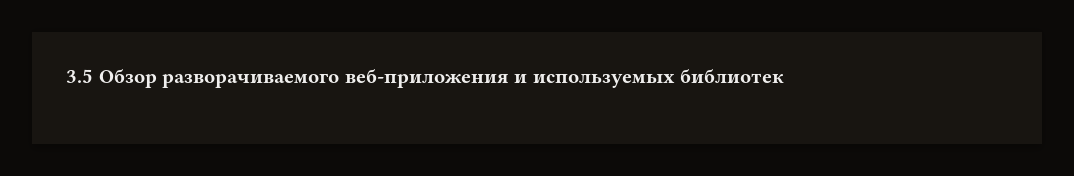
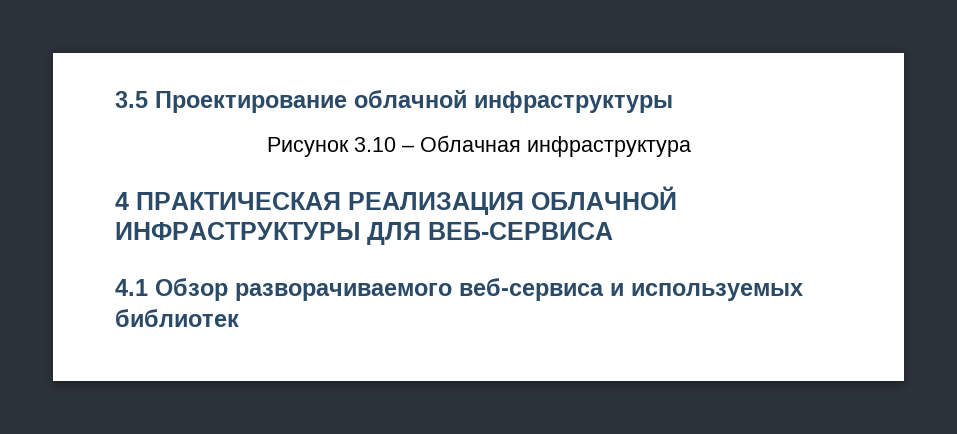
(93, 76) none -> [155,90,673,113] [266,135,691,157] [115,186,677,215] [115,222,613,245] [115,279,148,296] Проектирование облачной инфраструктуры // Рисунок 3.10 – Облачная инфраструктура // 4 ПРАКТИЧЕСКАЯ РЕАЛИЗАЦИЯ ОБЛАЧНОЙ ИНФРАСТРУКТУРЫ ДЛЯ ВЕБ-СЕРВИСА // 4.1
[344,69,509,88] веб-приложения -> [459,278,604,301] веб-сервиса

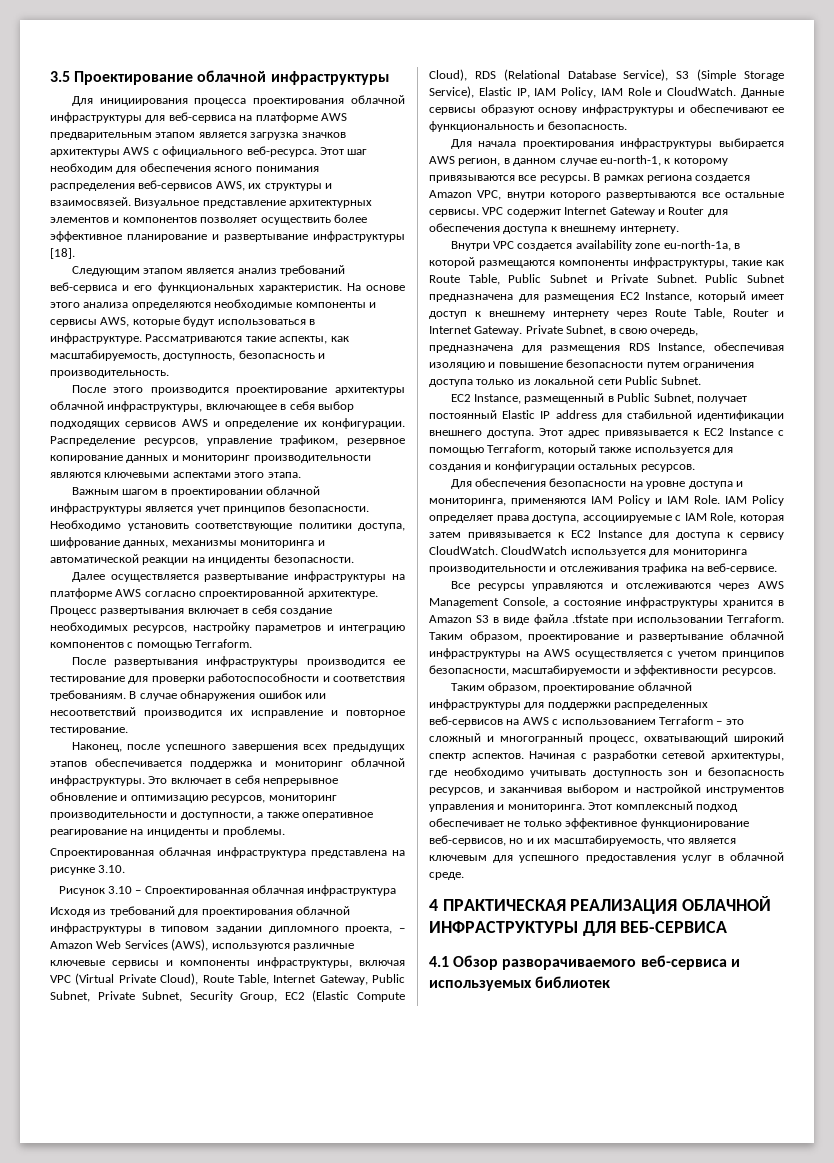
(673, 102) none -> [71,95,405,106] [50,112,347,123] [50,132,346,140] [50,146,368,157] [50,163,319,174] [50,180,332,191] [50,197,373,208] [50,214,367,225] [50,231,405,242] [50,248,75,259] [71,265,346,276] [50,282,405,293] [50,299,376,310] [50,316,315,327] [50,333,349,344] [50,350,326,361] [50,370,169,378] [71,385,405,395] [50,401,354,412] [50,418,405,429] [50,435,405,446] [50,455,371,463] [50,472,301,478] [71,486,321,497] [50,503,369,514] [50,520,405,531] [50,537,325,548] [50,554,354,565] [71,571,405,582] [50,588,378,599] [50,605,332,616] [50,622,405,633] [50,639,253,650] [71,656,405,667] [50,673,405,684] [50,690,326,701] [50,707,405,718] [50,727,128,735] [71,742,405,752] [50,758,405,769] [50,775,338,786] [50,792,337,803] [50,812,373,820] [50,826,285,837] [50,847,405,858] [50,865,126,875] // Для инициирования процесса проектирования облачной инфраструктуры для веб-сервиса на платформе AWS предварительным этапом является загрузка значков архитектуры AWS с официального веб-ресурса. Этот шаг необходим для обеспечения ясного понимания распределения веб-сервисов AWS, их структуры и взаимосвязей. Визуальное представление архитектурных элементов и компонентов позволяет осуществить более эффективное планирование и развертывание инфраструктуры [18]. // Следующим этапом является анализ требований веб-сервиса и его функциональных характеристик. На основе этого анализа определяются необходимые компоненты и сервисы AWS, которые будут использоваться в инфраструктуре. Рассматриваются такие аспекты, как масштабируемость, доступность, безопасность и производительность. // После этого производится проектирование архитектуры облачной инфраструктуры, включающее в себя выбор подходящих сервисов AWS и определение их конфигурации. Распределение ресурсов, управление трафиком, резервное копирование данных и мониторинг производительности являются ключевыми аспектами этого этапа. // Важным шагом в проектировании облачной инфраструктуры является учет принципов безопасности. Необходимо установить соответствующие политики доступа, шифрование данных, механизмы мониторинга и автоматической реакции на инциденты безопасности. // Далее осуществляется развертывание инфраструктуры на платформе AWS согласно спроектированной архитектуре. Процесс развертывания включает в себя создание необходимых ресурсов, настройку параметров и интеграцию компонентов с помощью Terraform. // После развертывания инфраструктуры производится ее тестирование для проверки работоспособности и соответствия требованиям. В случае обнаружения ошибок или несоответствий производится их исправление и повторное тестирование. // Наконец, после успешного завершения всех предыдущих этапов обеспечивается поддержка и мониторинг облачной инфраструктуры. Это включает в себя непрерывное обновление и оптимизацию ресурсов, мониторинг производительности и доступности, а также оперативное реагирование на инциденты и проблемы. // Спроектированная облачная инфраструктура представлена на рисунке 3.10.
[419,135,691,157] Облачная инфраструктура -> [144,885,397,896] [50,906,350,917] [50,923,405,934] [50,939,354,951] [50,957,405,968] [50,973,405,985] [50,990,405,1002] [429,69,784,81] [429,86,784,98] [429,104,784,115] [429,121,627,132] [450,138,784,149] [429,155,728,166] [429,173,751,183] [429,190,784,200] [429,207,728,217] [429,223,679,234] [450,240,740,251] [429,257,784,268] [429,274,785,285] [429,291,784,302] [429,308,784,319] [429,325,699,336] [429,342,784,353] [429,359,754,370] [429,376,702,387] [450,393,747,404] [429,410,784,421] [429,428,784,438] [429,444,733,455] [429,461,695,472] [450,478,743,489] [429,495,784,506] [429,512,784,523] [429,530,784,540] [429,546,747,557] [429,563,777,574] [450,581,784,591] [429,597,784,608] [429,614,784,625] [429,631,784,642] [429,648,784,659] [429,665,776,676] [450,682,692,693] [429,699,709,710] [429,716,744,727] [429,733,784,744] [429,750,784,761] [429,767,784,778] [429,784,784,795] [429,801,738,812] [429,818,749,829] [429,835,737,846] [429,852,784,863] [429,872,464,880] Спроектированная облачная инфраструктура // Исходя из требований для проектирования облачной инфраструктуры в типовом задании дипломного проекта, – Amazon Web Services (AWS), используются различные ключевые сервисы и компоненты инфраструктуры, включая VPC (Virtual Private Cloud), Route Table, Internet Gateway, Public Subnet, Private Subnet, Security Group, EC2 (Elastic Compute Cloud), RDS (Relational Database Service), S3 (Simple Storage Service), Elastic IP, IAM Policy, IAM Role и CloudWatch. Данные сервисы образуют основу инфраструктуры и обеспечивают ее функциональность и безопасность. // Для начала проектирования инфраструктуры выбирается AWS регион, в данном случае eu-north-1, к которому привязываются все ресурсы. В рамках региона создается Amazon VPC, внутри которого развертываются все остальные сервисы. VPC содержит Internet Gateway и Router для обеспечения доступа к внешнему интернету. // Внутри VPC создается availability zone eu-north-1a, в которой размещаются компоненты инфраструктуры, такие как Route Table, Public Subnet и Private Subnet. Public Subnet предназначена для размещения EC2 Instance, который имеет доступ к внешнему интернету через Route Table, Router и Internet Gateway. Private Subnet, в свою очередь, предназначена для размещения RDS Instance, обеспечивая изоляцию и повышение безопасности путем ограничения доступа только из локальной сети Public Subnet. // EC2 Instance, размещенный в Public Subnet, получает постоянный Elastic IP address для стабильной идентификации внешнего доступа. Этот адрес привязывается к EC2 Instance с помощью Terraform, который также используется для создания и конфигурации остальных ресурсов. // Для обеспечения безопасности на уровне доступа и мониторинга, применяются IAM Policy и IAM Role. IAM Policy определяет права доступа, ассоциируемые с IAM Role, которая затем привязывается к EC2 Instance для доступа к сервису CloudWatch. CloudWatch используется для мониторинга производительности и отслеживания трафика на веб-сервисе. // Все ресурсы управляются и отслеживаются через AWS Management Console, а состояние инфраструктуры хранится в Amazon S3 в виде файла .tfstate при использовании Terraform. Таким образом, проектирование и развертывание облачной инфраструктуры на AWS осуществляется с учетом принципов безопасности, масштабируемости и эффективности ресурсов. // Таким образом, проектирование облачной инфраструктуры для поддержки распределенных веб-сервисов на AWS с использованием Terraform – это сложный и многогранный процесс, охватывающий широкий спектр аспектов. Начиная с разработки сетевой архитектуры, где необходимо учитывать доступность зон и безопасность ресурсов, и заканчивая выбором и настройкой инструментов управления и мониторинга. Этот комплексный подход обеспечивает не только эффективное функционирование веб-сервисов, но и их масштабируемость, что является ключевым для успешного предоставления услуг в облачной среде.

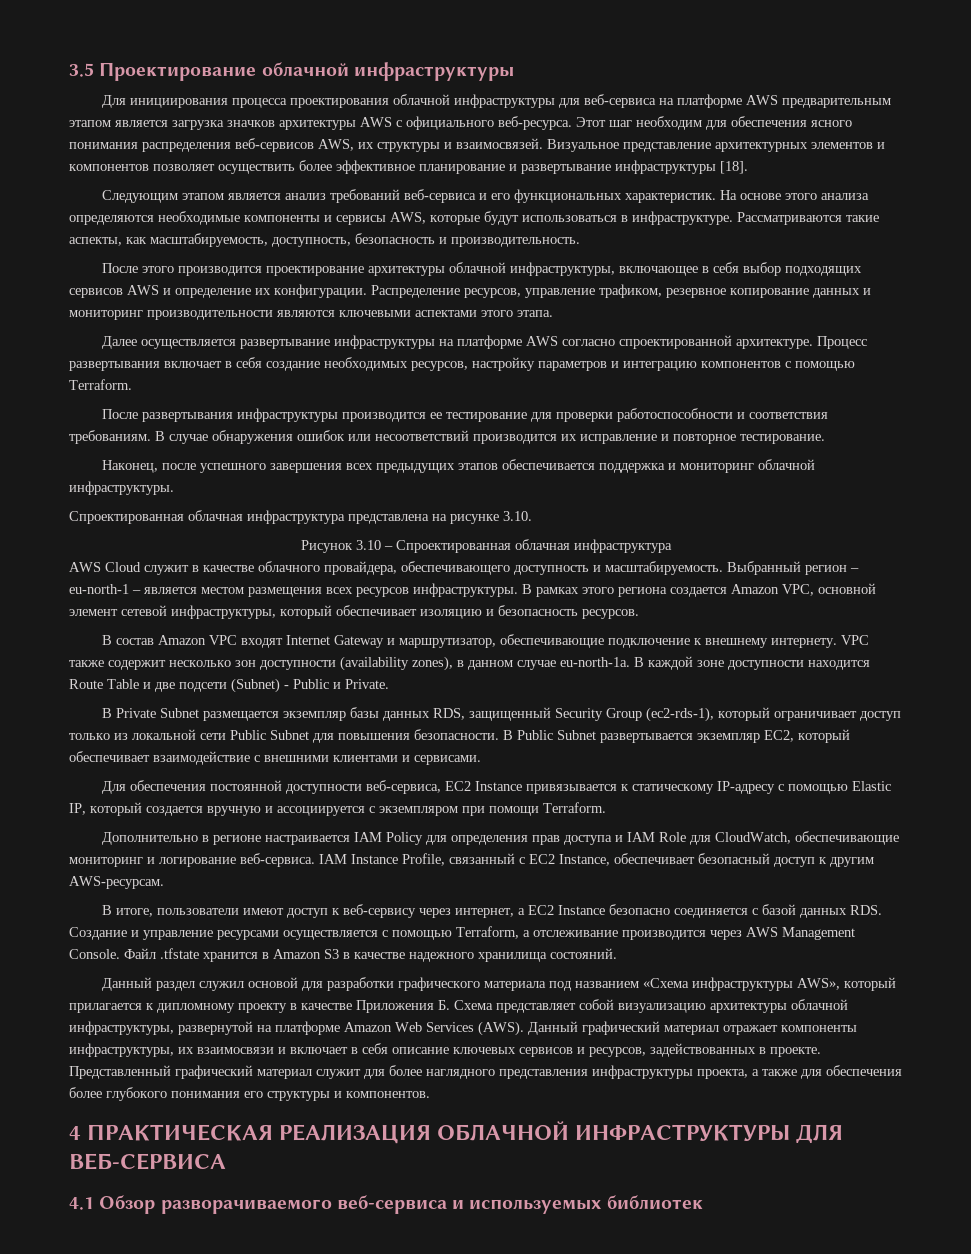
[71,486,321,497] [50,503,369,514] [50,520,405,531] [50,537,325,548] [50,554,354,565] // Важным шагом в проектировании облачной инфраструктуры является учет принципов безопасности. Необходимо установить соответствующие политики доступа, шифрование данных, механизмы мониторинга и автоматической реакции на инциденты безопасности. -> (553, 313) none
[148,775,338,786] [50,792,337,803] [50,812,373,820] [50,826,285,837] Это включает в себя непрерывное обновление и оптимизацию ресурсов, мониторинг производительности и доступности, а также оперативное реагирование на инциденты и проблемы. -> (174, 488) none
[50,906,350,917] [50,923,405,934] [50,939,354,951] [50,957,405,968] [50,973,405,985] [50,990,405,1002] [429,69,784,81] [429,86,784,98] [429,104,784,115] [429,121,627,132] [450,138,784,149] [429,155,728,166] [429,175,590,183] Исходя из требований для проектирования облачной инфраструктуры в типовом задании дипломного проекта, – Amazon Web Services (AWS), используются различные ключевые сервисы и компоненты инфраструктуры, включая VPC (Virtual Private Cloud), Route Table, Internet Gateway, Public Subnet, Private Subnet, Security Group, EC2 (Elastic Compute Cloud), RDS (Relational Database Service), S3 (Simple Storage Service), Elastic IP, IAM Policy, IAM Role и CloudWatch. Данные сервисы образуют основу инфраструктуры и обеспечивают ее функциональность и безопасность. // Для начала проектирования инфраструктуры выбирается AWS регион, в данном случае eu-north-1, к которому привязываются все ресурсы. -> [69,561,859,575] [69,583,518,597] AWS Cloud служит в качестве облачного провайдера, обеспечивающего доступность и масштабируемость. Выбранный регион – eu-north-1 – является местом размещения всех ресурсов инфраструктуры.
(644, 179) none -> [582,587,614,594] этого
[506,192,784,200] [429,207,728,217] [429,223,679,234] [450,240,740,251] [429,257,784,268] [429,274,785,285] [429,291,784,302] [429,308,784,319] [429,325,699,336] [429,342,784,353] [429,359,754,370] [429,379,473,387] внутри которого развертываются все остальные сервисы. VPC содержит Internet Gateway и Router для обеспечения доступа к внешнему интернету. // Внутри VPC создается availability zone eu-north-1a, в которой размещаются компоненты инфраструктуры, такие как Route Table, Public Subnet и Private Subnet. Public Subnet предназначена для размещения EC2 Instance, который имеет доступ к внешнему интернету через Route Table, Router и Internet Gateway. Private Subnet, в свою очередь, предназначена для размещения RDS Instance, обеспечивая изоляцию и повышение безопасности путем ограничения доступа -> [818,583,876,594] [69,605,639,619] [101,634,869,648] [69,656,870,671] [69,678,389,693] [101,707,901,722] основной элемент сетевой инфраструктуры, который обеспечивает изоляцию и безопасность ресурсов. // В состав Amazon VPC входят Internet Gateway и маршрутизатор, обеспечивающие подключение к внешнему интернету. VPC также содержит несколько зон доступности (availability zones), в данном случае eu-north-1a. В каждой зоне доступности находится Route Table и две подсети (Subnet) - Public и Private. // В Private Subnet размещается экземпляр базы данных RDS, защищенный Security Group (ec2-rds-1), который ограничивает доступ
[661,376,702,385] [450,393,747,404] [429,410,784,421] [429,428,784,438] [429,444,733,455] [429,461,695,472] [450,478,743,489] [429,495,784,506] [429,512,784,523] [429,530,784,540] [429,546,747,557] [429,563,777,574] [450,581,784,591] [429,597,718,608] Subnet. // EC2 Instance, размещенный в Public Subnet, получает постоянный Elastic IP address для стабильной идентификации внешнего доступа. Этот адрес привязывается к EC2 Instance с помощью Terraform, который также используется для создания и конфигурации остальных ресурсов. // Для обеспечения безопасности на уровне доступа и мониторинга, применяются IAM Policy и IAM Role. IAM Policy определяет права доступа, ассоциируемые с IAM Role, которая затем привязывается к EC2 Instance для доступа к сервису CloudWatch. CloudWatch используется для мониторинга производительности и отслеживания трафика на веб-сервисе. // Все ресурсы управляются и отслеживаются через AWS Management Console, а состояние инфраструктуры -> [270,729,850,743] [69,751,481,765] [101,780,891,794] [69,802,606,816] [101,831,899,845] [69,853,874,867] [69,876,164,889] [101,904,882,918] [69,926,855,940] [69,948,199,959] Subnet для повышения безопасности. В Public Subnet развертывается экземпляр EC2, который обеспечивает взаимодействие с внешними клиентами и сервисами. // Для обеспечения постоянной доступности веб-сервиса, EC2 Instance привязывается к статическому IP-адресу с помощью Elastic IP, который создается вручную и ассоциируется с экземпляром при помощи Terraform. // Дополнительно в регионе настраивается IAM Policy для определения прав доступа и IAM Role для CloudWatch, обеспечивающие мониторинг и логирование веб-сервиса. IAM Instance Profile, связанный с EC2 Instance, обеспечивает безопасный доступ к другим AWS-ресурсам. // В итоге, пользователи имеют доступ к веб-сервису через интернет, а EC2 Instance безопасно соединяется с базой данных RDS. Создание и управление ресурсами осуществляется с помощью Terraform, а отслеживание производится через AWS Management Console. Файл .tfstate
[503,614,784,625] [429,631,784,642] [429,648,784,659] [429,665,776,676] [450,682,692,693] [429,699,709,710] [429,716,744,727] [429,733,784,744] [429,750,784,761] [429,767,784,778] [429,784,784,795] [429,801,738,812] [429,818,749,829] [429,835,737,846] [429,852,784,863] [429,872,464,880] виде файла .tfstate при использовании Terraform. Таким образом, проектирование и развертывание облачной инфраструктуры на AWS осуществляется с учетом принципов безопасности, масштабируемости и эффективности ресурсов. // Таким образом, проектирование облачной инфраструктуры для поддержки распределенных веб-сервисов на AWS с использованием Terraform – это сложный и многогранный процесс, охватывающий широкий спектр аспектов. Начиная с разработки сетевой архитектуры, где необходимо учитывать доступность зон и безопасность ресурсов, и заканчивая выбором и настройкой инструментов управления и мониторинга. Этот комплексный подход обеспечивает не только эффективное функционирование веб-сервисов, но и их масштабируемость, что является ключевым для успешного предоставления услуг в облачной среде. -> [354,948,617,962] [101,977,896,991] [69,999,848,1013] [69,1021,857,1036] [69,1043,821,1057] [69,1065,902,1079] [69,1087,430,1101] качестве надежного хранилища состояний. // Данный раздел служил основой для разработки графического материала под названием «Схема инфраструктуры AWS», который прилагается к дипломному проекту в качестве Приложения Б. Схема представляет собой визуализацию архитектуры облачной инфраструктуры, развернутой на платформе Amazon Web Services (AWS). Данный графический материал отражает компоненты инфраструктуры, их взаимосвязи и включает в себя описание ключевых сервисов и ресурсов, задействованных в проекте. Представленный графический материал служит для более наглядного представления инфраструктуры проекта, а также для обеспечения более глубокого понимания его структуры и компонентов.

